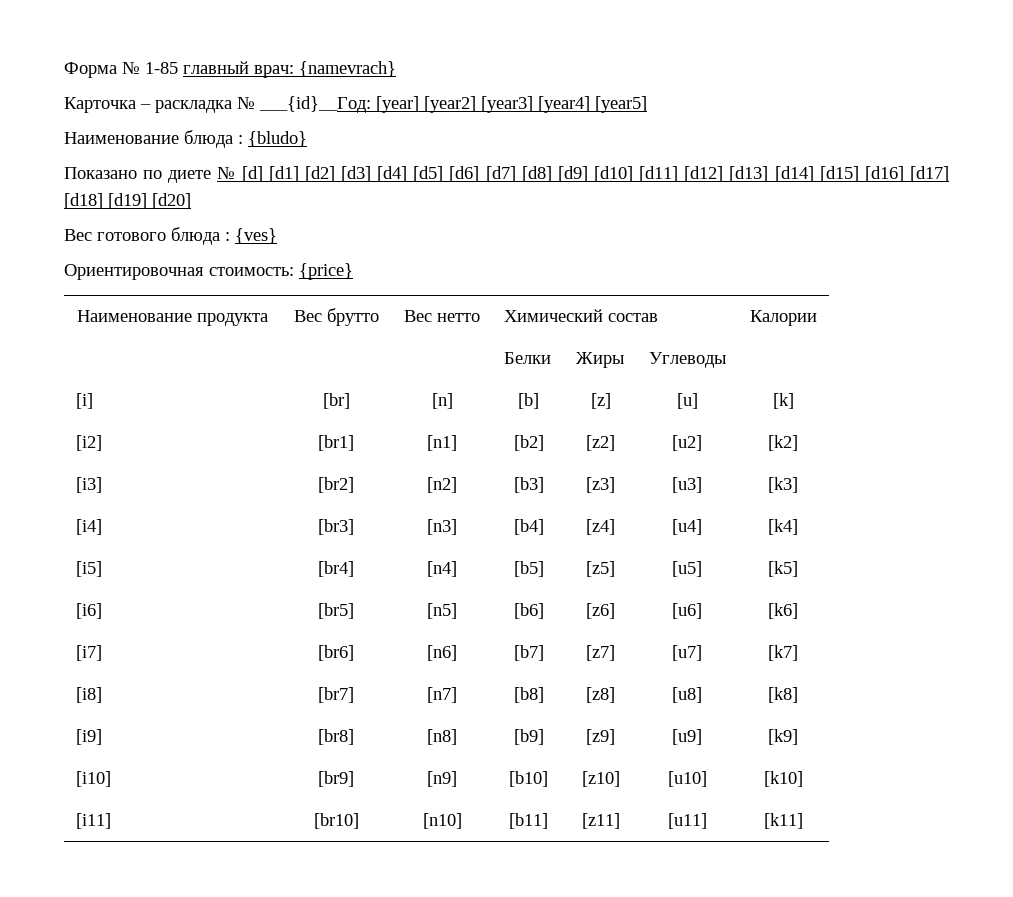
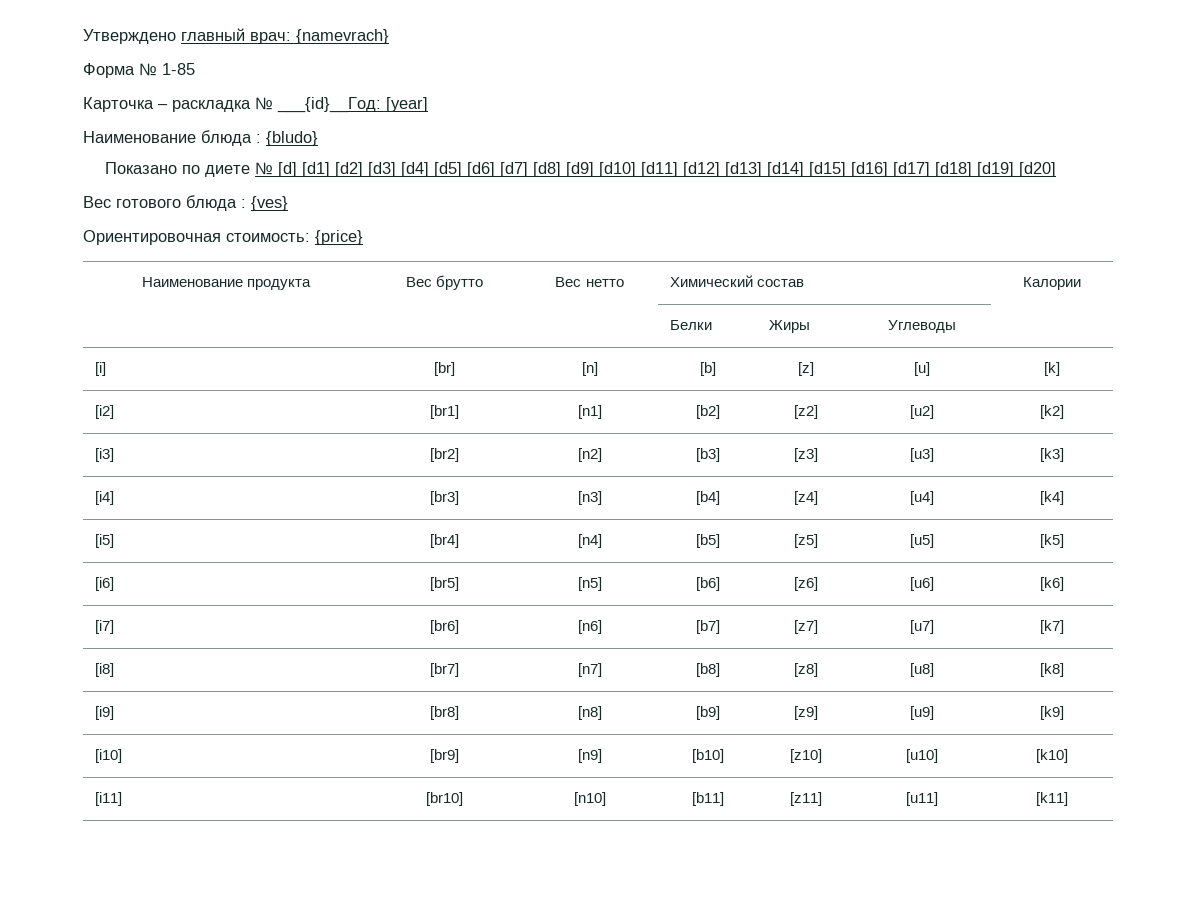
(64, 70) none -> [83,28,389,44] Утверждено главный врач: {namevrach} //
[183,61,396,78] главный врач: {namevrach} -> (195, 69) none
[424,96,647,113] [year2] [year3] [year4] [year5] -> (428, 104) none

